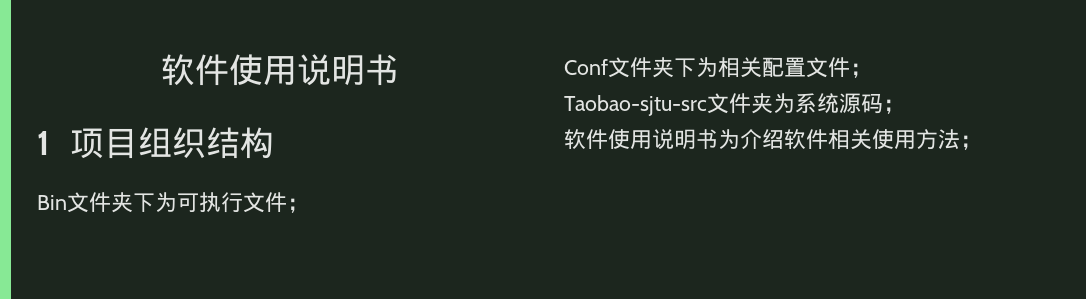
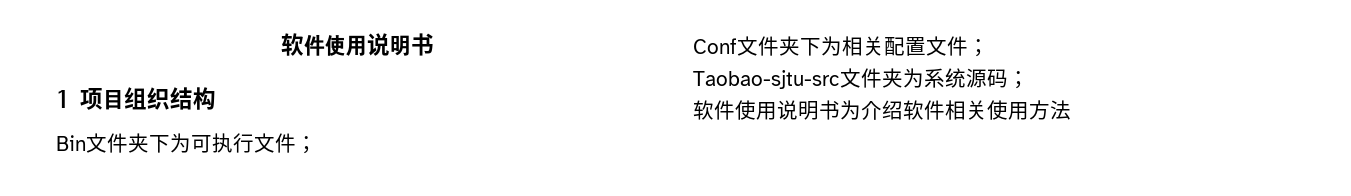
[960,135,982,150] ； -> (1071, 110) none

